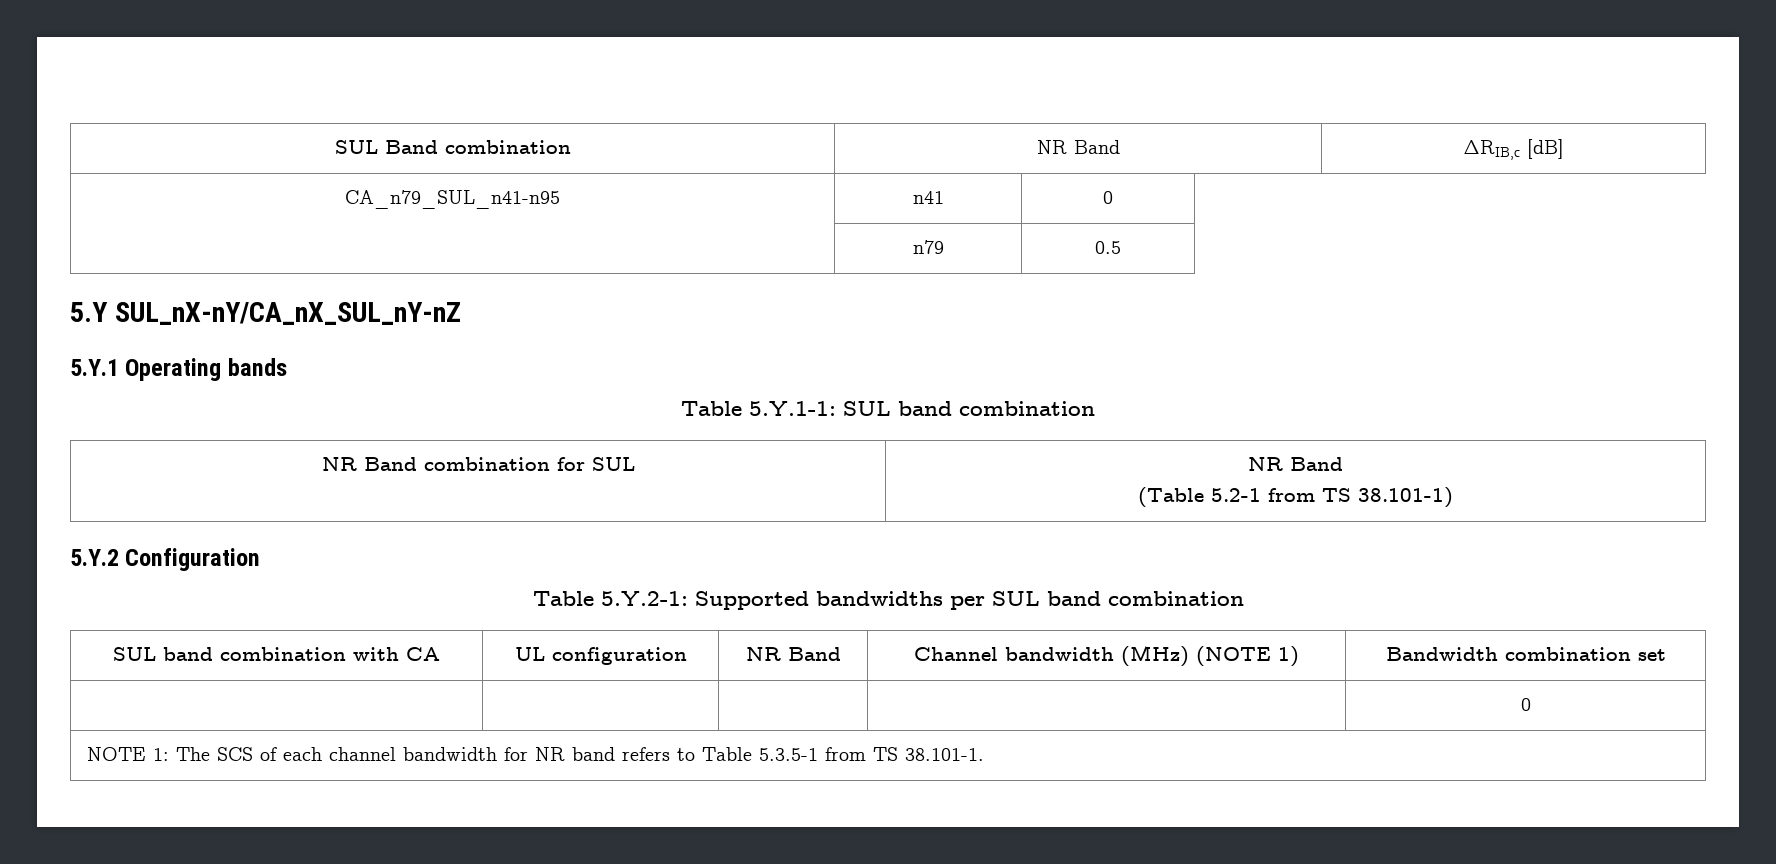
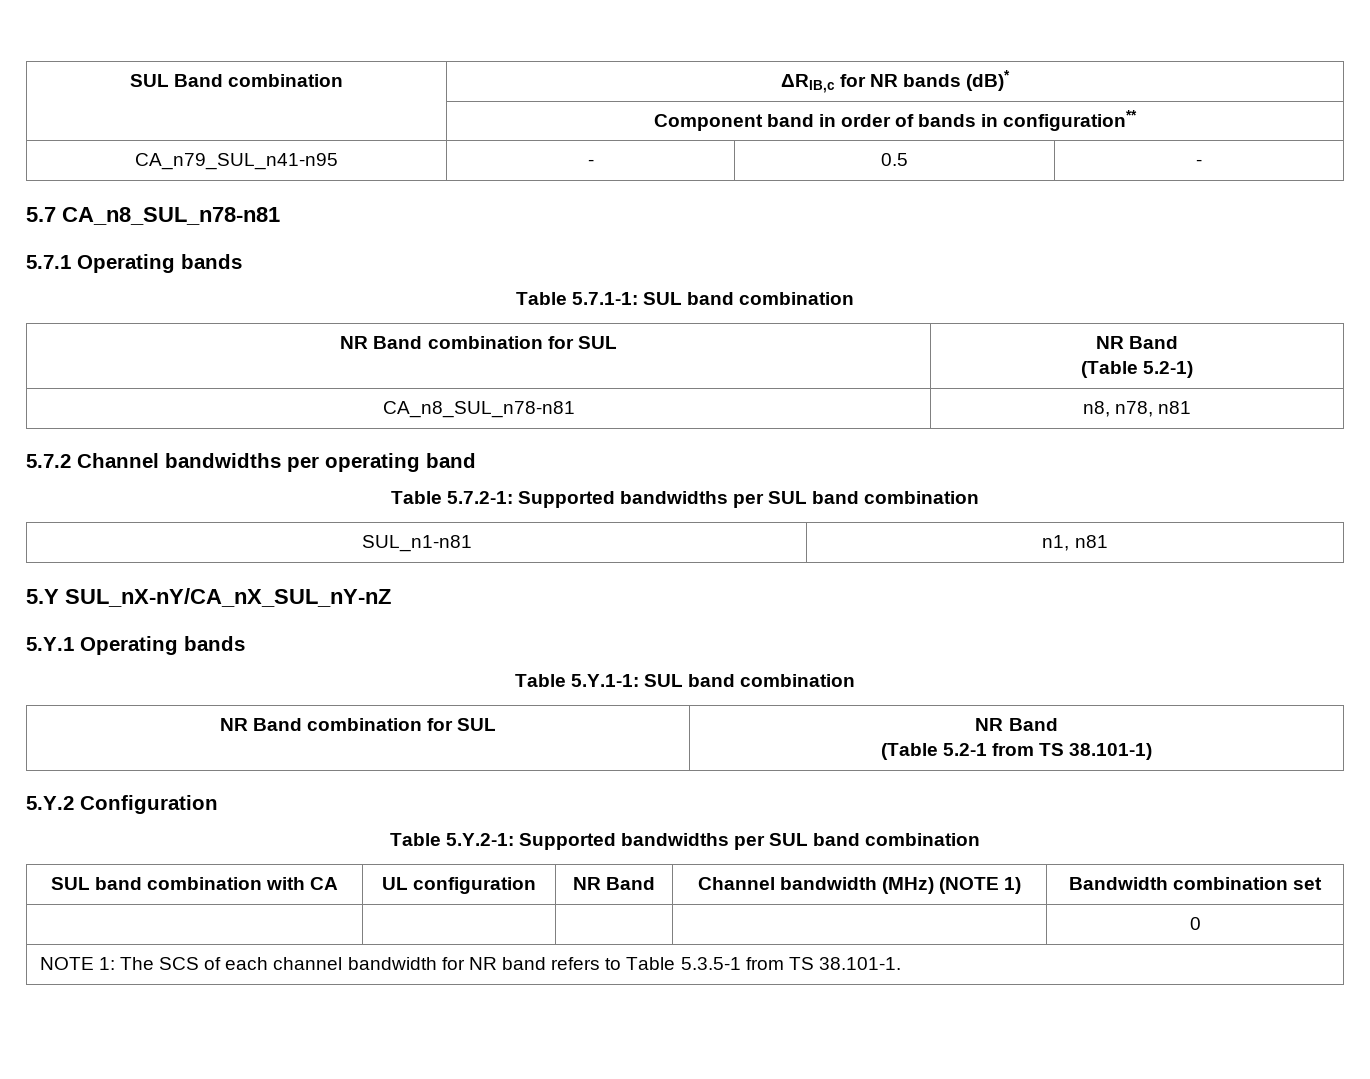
[1036,140,1120,154] [1463,139,1564,160] [345,190,560,209] [912,191,944,204] [1103,191,1113,204] [912,240,944,254] [1095,241,1121,254] NR Band | ΔRIB,c [dB] // CA_n79_SUL_n41-n95 | n41 | 0 // | n79 | 0.5 -> [780,70,1011,93] [653,110,1138,131] [135,153,338,170] [587,159,594,166] [881,153,908,166] [1196,159,1202,166] [26,207,280,225] [26,254,242,273] [515,292,855,305] [340,336,617,349] [1095,336,1179,349] [1080,361,1194,378] [382,401,575,418] [1082,401,1192,417] [26,453,476,472] [390,491,980,508] [361,535,472,552] [1042,535,1108,551] ΔRIB,c for NR bands (dB)* // | Component band in order of bands in configuration** // CA_n79_SUL_n41-n95 | - | 0.5 | - // 5.7 CA_n8_SUL_n78-n81 // 5.7.1 Operating bands // Table 5.7.1-1: SUL band combination // NR Band combination for SUL | NR Band // (Table 5.2-1) // CA_n8_SUL_n78-n81 | n8, n78, n81 // 5.7.2 Channel bandwidths per operating band // Table 5.7.2-1: Supported bandwidths per SUL band combination // SUL_n1-n81 | n1, n81

